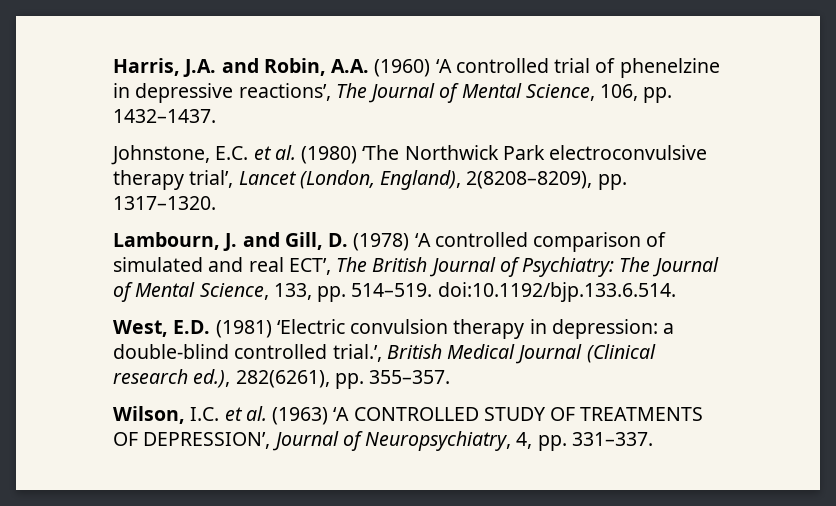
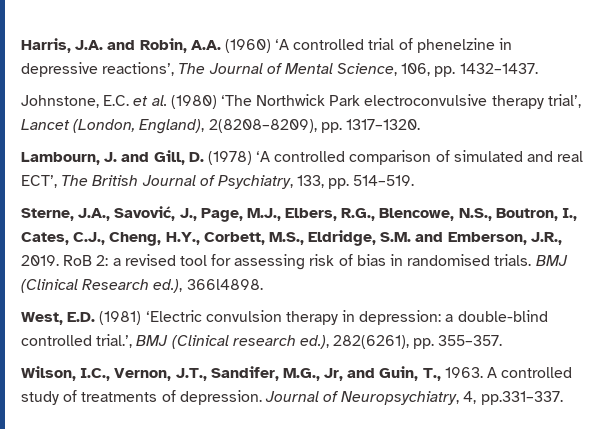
[522,257,719,277] [113,282,676,302] Psychiatry: The Journal of Mental Science, 133, pp. 514–519. doi:10.1192/bjp.133.6.514. -> [217,175,415,189] [21,206,578,222] [21,230,562,246] [21,254,568,270] [21,279,263,293] Psychiatry, 133, pp. 514–519. // Sterne, J.A., Savović, J., Page, M.J., Elbers, R.G., Blencowe, N.S., Boutron, I., Cates, C.J., Cheng, H.Y., Corbett, M.S., Eldridge, S.M. and Emberson, J.R., 2019. RoB 2: a revised tool for assessing risk of bias in randomised trials. BMJ (Clinical Research ed.), 366l4898.
[386,344,583,364] British Medical Journal -> [136,335,169,346] BMJ
[190,406,704,425] [113,432,271,449] I.C. et al. (1963) ‘A CONTROLLED STUDY OF TREATMENTS OF DEPRESSION’, -> [80,366,573,381] [21,390,262,405] I.C., Vernon, J.T., Sandifer, M.G., Jr, and Guin, T., 1963. A controlled study of treatments of depression.
[537,432,653,451] pp. 331–337. -> [480,391,563,405] pp.331–337.

